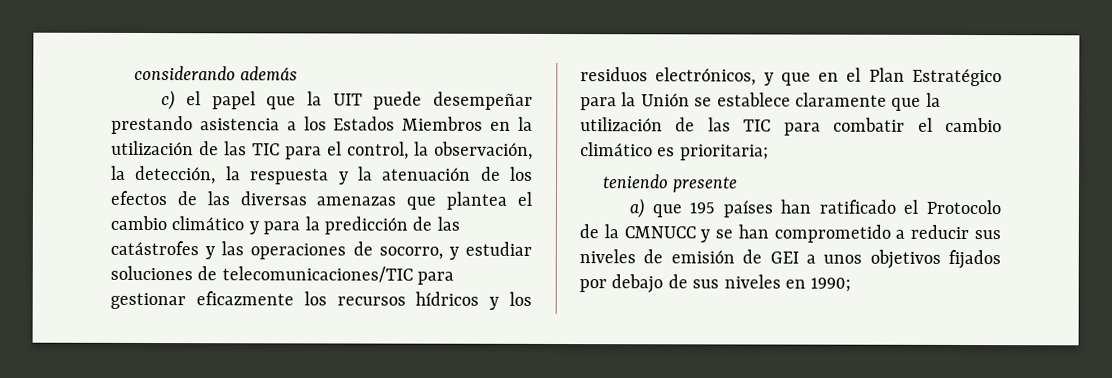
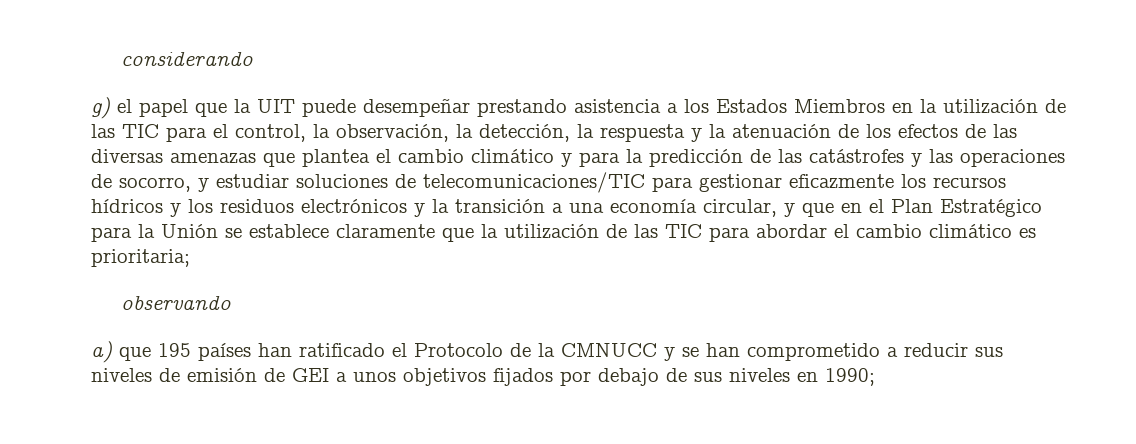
[240,66,299,81] [161,90,176,111] además // c) -> [91,97,110,119] // g)
[655,67,757,86] electrónicos, -> [301,199,777,217] electrónicos y la transición a una economía circular,
[833,117,906,132] combatir -> [756,224,827,238] abordar
[602,174,739,193] teniendo presente -> [120,295,231,310] observando

